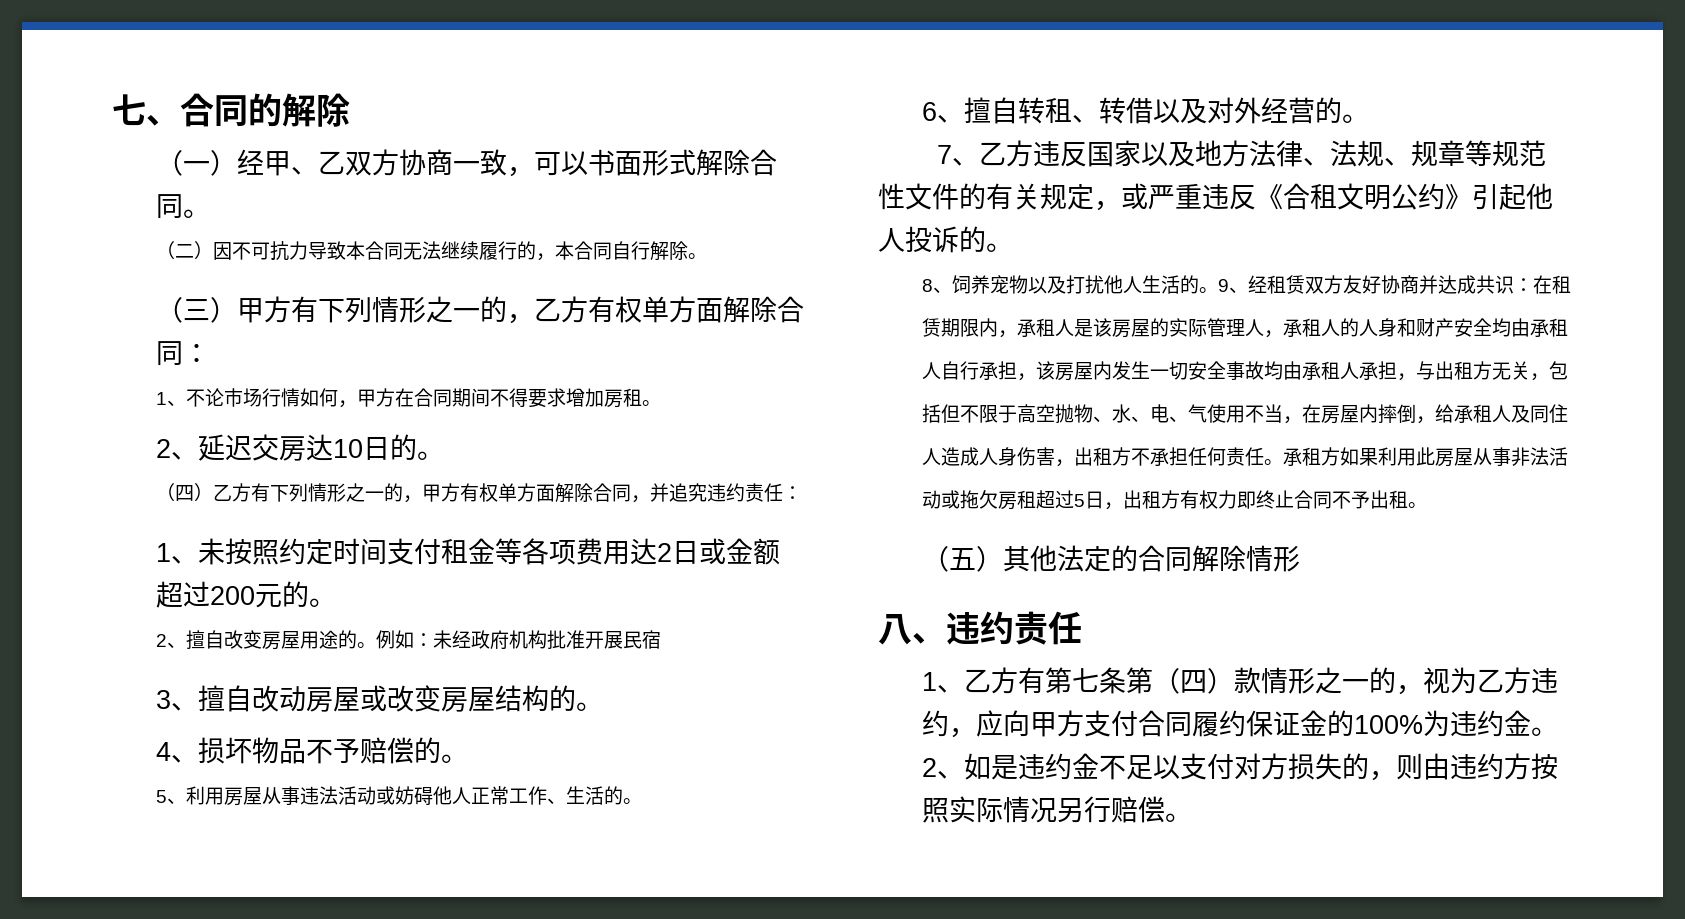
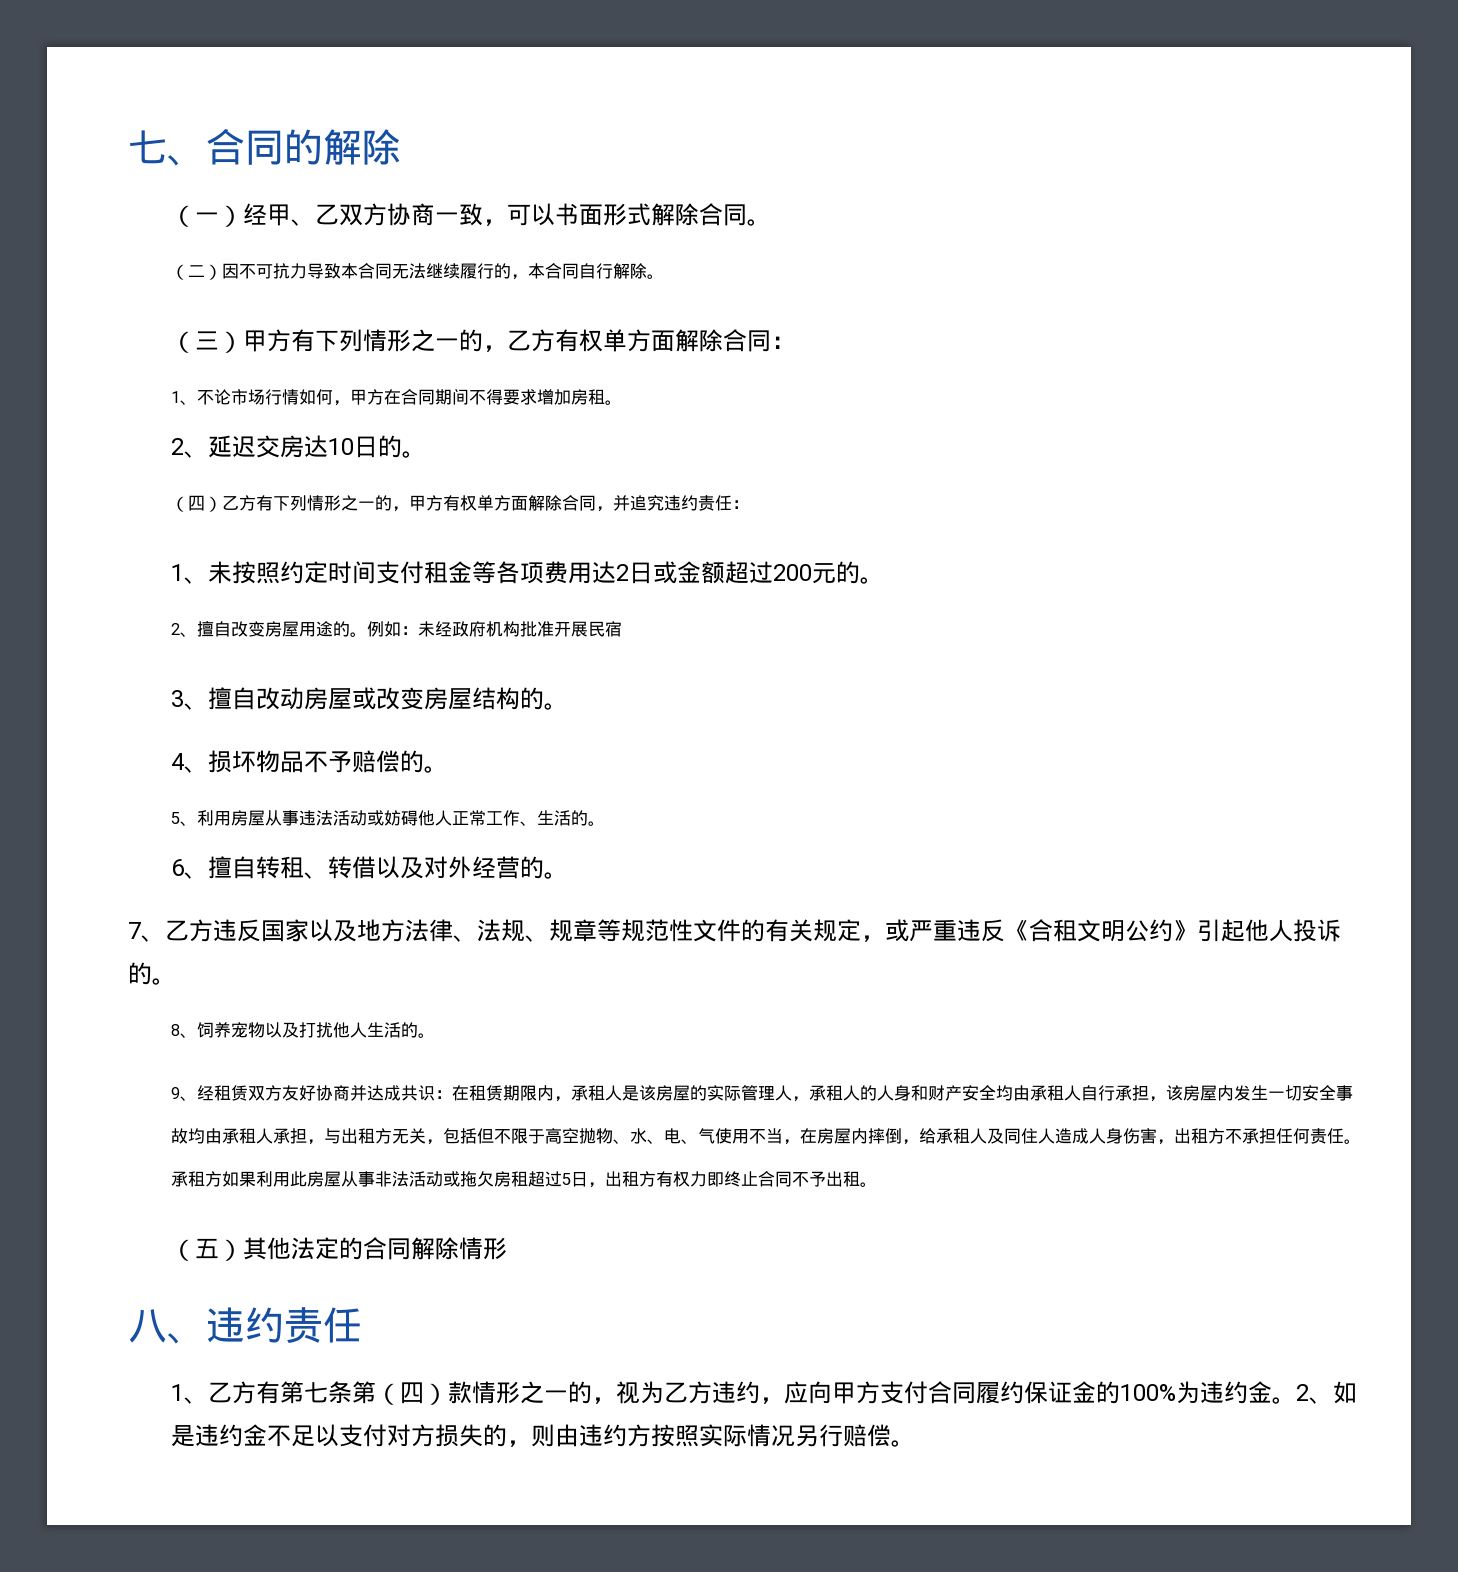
(1219, 290) none -> (436, 1035) //

